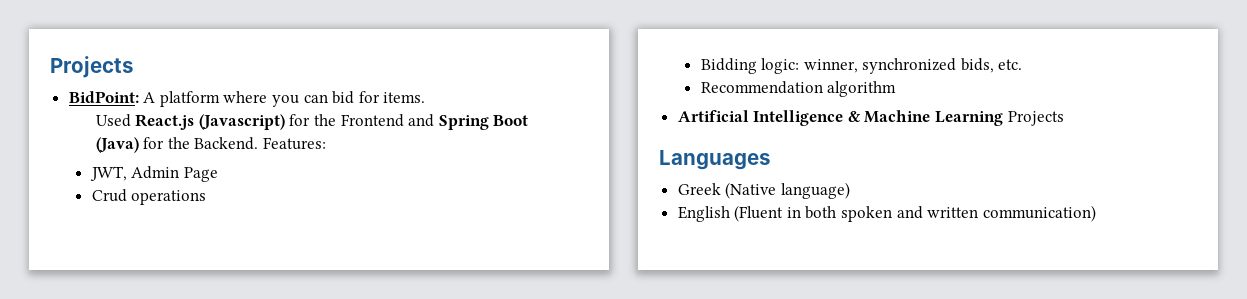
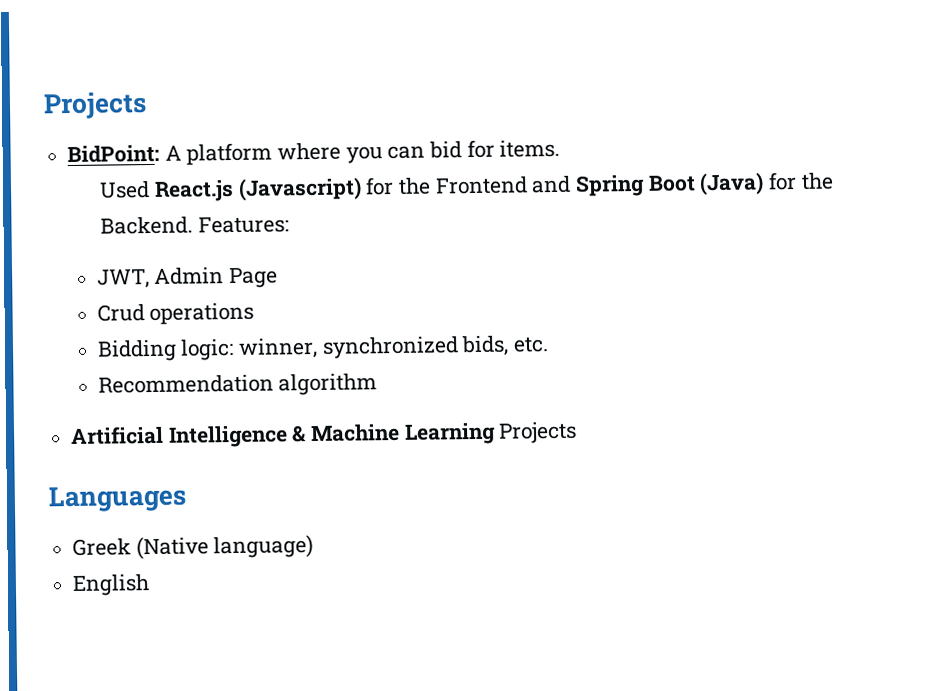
[734,205,1096,222] (Fluent in both spoken and written communication) -> (151, 585) none

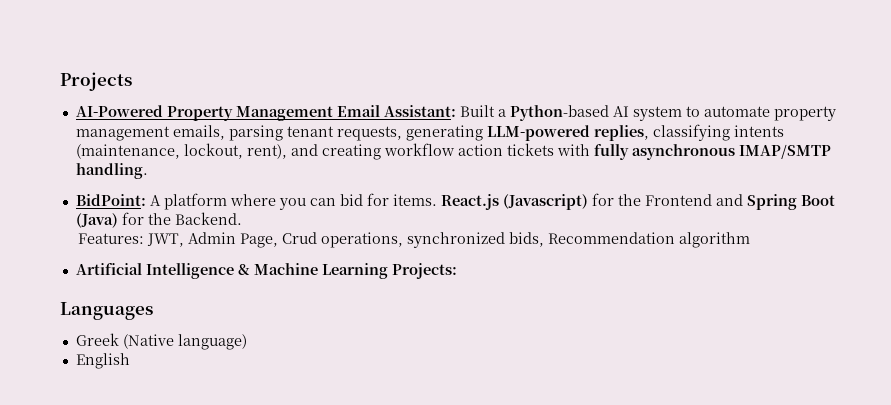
[43,91,147,120] Projects -> [60,72,132,91] [75,105,836,121] [75,124,784,141] [75,143,831,160] [75,163,148,179] Projects // AI-Powered Property Management Email Assistant: Built a Python-based AI system to automate property management emails, parsing tenant requests, generating LLM-powered replies, classifying intents (maintenance, lockout, rent), and creating workflow action tickets with fully asynchronous IMAP/SMTP handling.
[99,181,151,199] // Used -> (437, 200) none
(194, 225) none -> (242, 218) //
(289, 225) // -> (145, 238) none
[229,267,279,289] [96,302,255,326] [96,337,319,362] Page // Crud operations // Bidding logic: winner, -> [240,232,404,248] Page, Crud operations,
[513,337,550,353] etc. // -> (545, 239) none
[498,421,578,444] Projects -> [391,263,457,279] Projects:

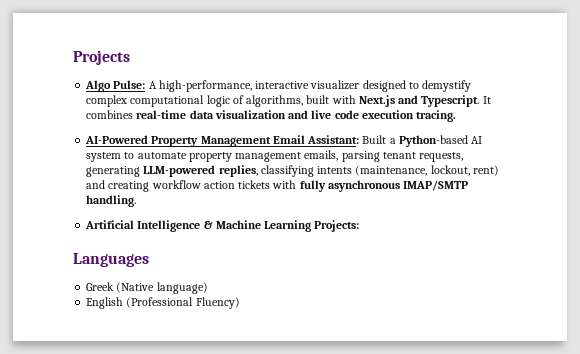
(132, 81) none -> [85,80,472,92] [86,95,491,107] [86,110,457,122] // Algo Pulse: A high-performance, interactive visualizer designed to demystify complex computational logic of algorithms, built with Next.js and Typescript. It combines real-time data visualization and live code execution tracing.
[246,144,287,159] rent), -> [472,165,499,176] rent)
[75,193,835,210] [75,212,242,228] [78,232,751,248] // BidPoint: A platform where you can bid for items. React.js (Javascript) for the Frontend and Spring Boot (Java) for the Backend. // Features: JWT, Admin Page, Crud operations, synchronized bids, Recommendation algorithm -> (137, 201) none
(130, 361) none -> [126,297,240,309] (Professional Fluency)

